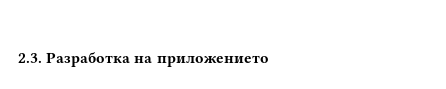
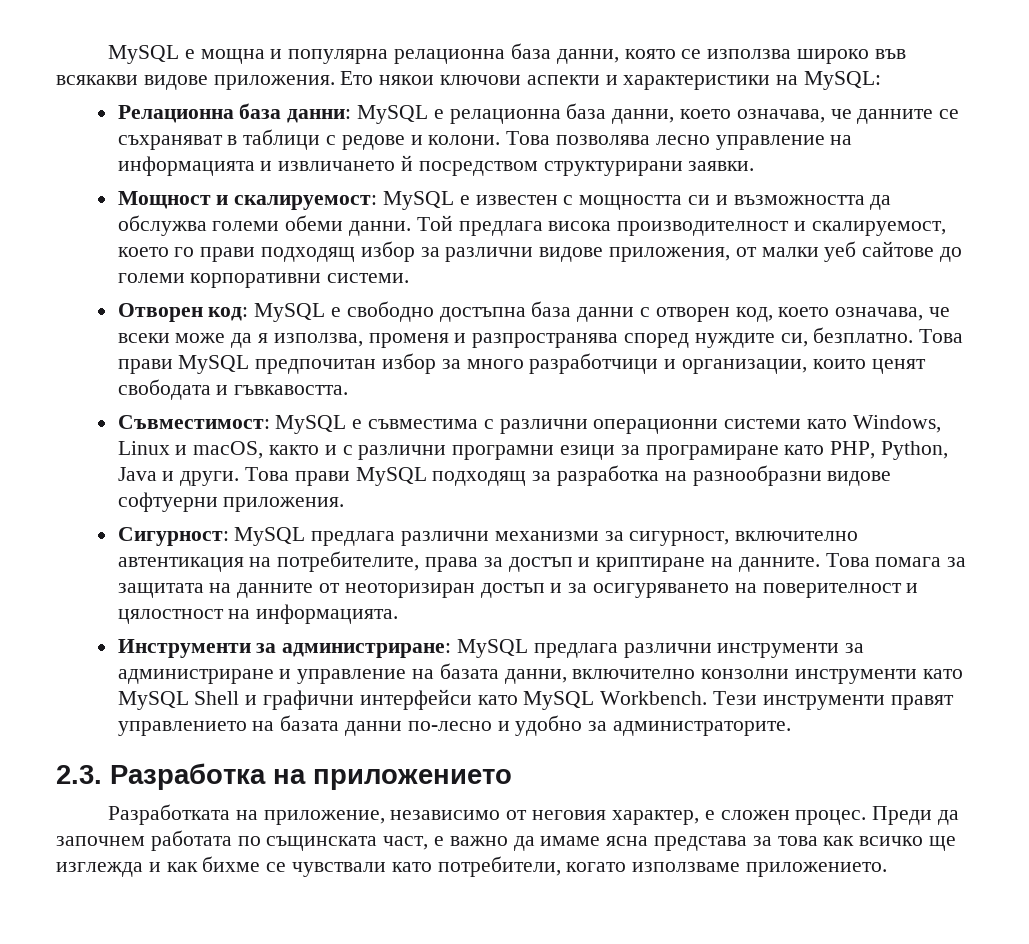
[18,52,269,67] 2.3. Разработка на приложението -> [108,43,906,64] [56,71,882,90] [117,103,960,124] [117,129,853,150] [117,155,755,176] [117,191,892,210] [117,215,946,236] [117,241,963,262] [117,273,410,288] [117,301,951,322] [117,327,964,348] [117,353,926,374] [117,379,349,400] [117,415,941,434] [117,441,949,460] [117,465,892,486] [117,492,345,512] [117,527,859,546] [117,551,967,572] [117,583,919,598] [117,604,399,624] [117,639,865,658] [117,663,963,684] [117,689,954,710] [117,715,792,736] [56,763,512,790] [108,804,959,825] [56,830,957,851] [56,856,888,877] MySQL е мощна и популярна релационна база данни, която се използва широко във всякакви видове приложения. Ето някои ключови аспекти и характеристики на MySQL: // Релационна база данни: MySQL е релационна база данни, което означава, че данните се съхраняват в таблици с редове и колони. Това позволява лесно управление на информацията и извличането й посредством структурирани заявки. // Мощност и скалируемост: MySQL е известен с мощността си и възможността да обслужва големи обеми данни. Той предлага висока производителност и скалируемост, което го прави подходящ избор за различни видове приложения, от малки уеб сайтове до големи корпоративни системи. // Отворен код: MySQL е свободно достъпна база данни с отворен код, което означава, че всеки може да я използва, променя и разпространява според нуждите си, безплатно. Това прави MySQL предпочитан избор за много разработчици и организации, които ценят свободата и гъвкавостта. // Съвместимост: MySQL е съвместима с различни операционни системи като Windows, Linux и macOS, както и с различни програмни езици за програмиране като PHP, Python, Java и други. Това прави MySQL подходящ за разработка на разнообразни видове софтуерни приложения. // Сигурност: MySQL предлага различни механизми за сигурност, включително автентикация на потребителите, права за достъп и криптиране на данните. Това помага за защитата на данните от неоторизиран достъп и за осигуряването на поверителност и цялостност на информацията. // Инструменти за администриране: MySQL предлага различни инструменти за администриране и управление на базата данни, включително конзолни инструменти като MySQL Shell и графични интерфейси като MySQL Workbench. Тези инструменти правят управлението на базата данни по-лесно и удобно за администраторите. // 2.3. Разработка на приложението // Разработката на приложение, независимо от неговия характер, е сложен процес. Преди да започнем работата по същинската част, е важно да имаме ясна представа за това как всичко ще изглежда и как бихме се чувствали като потребители, когато използваме приложението.

